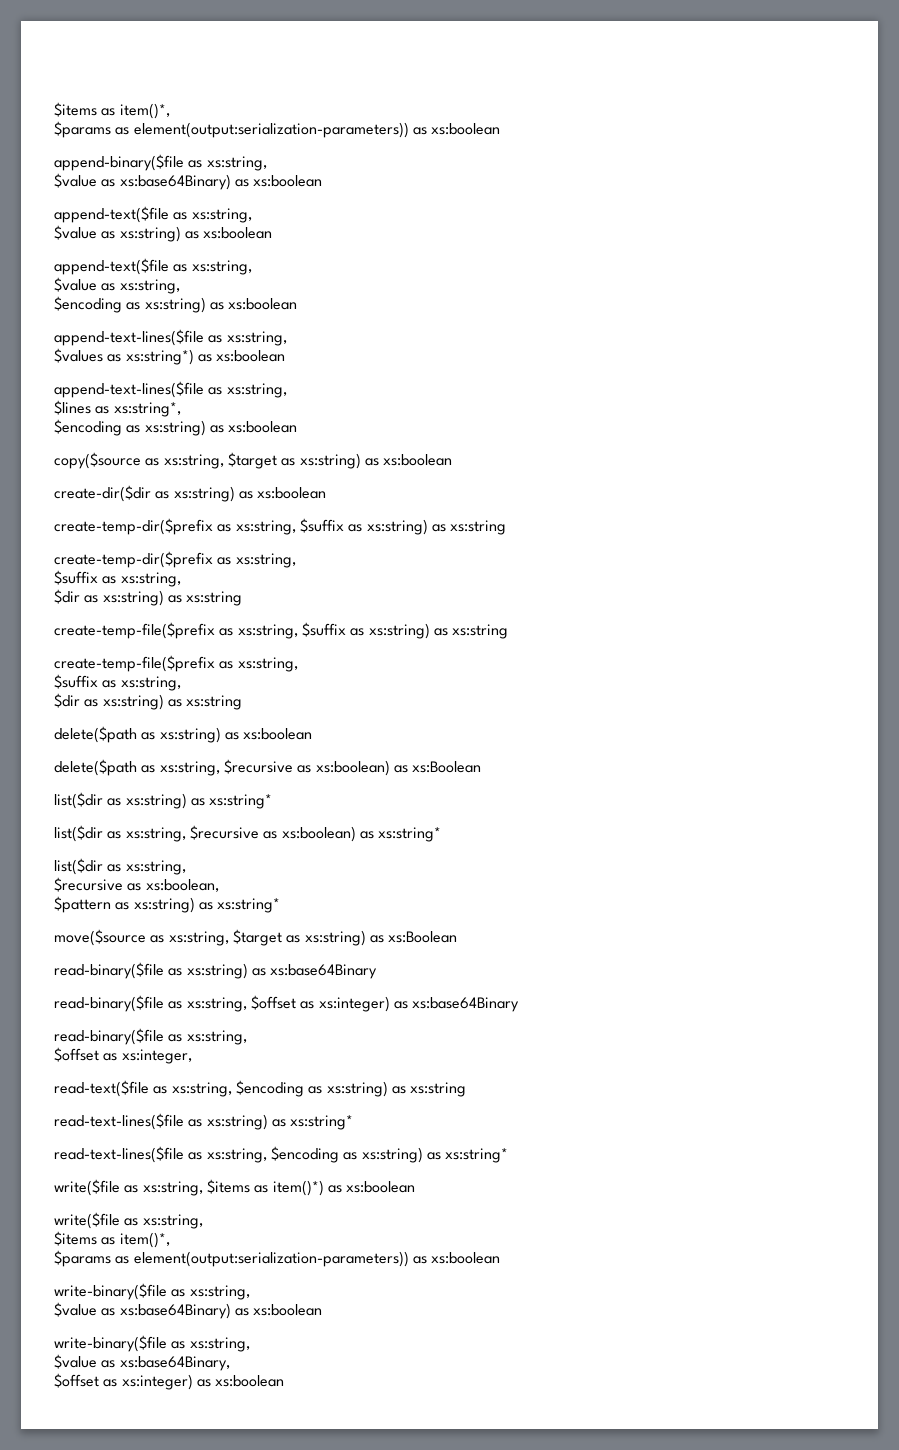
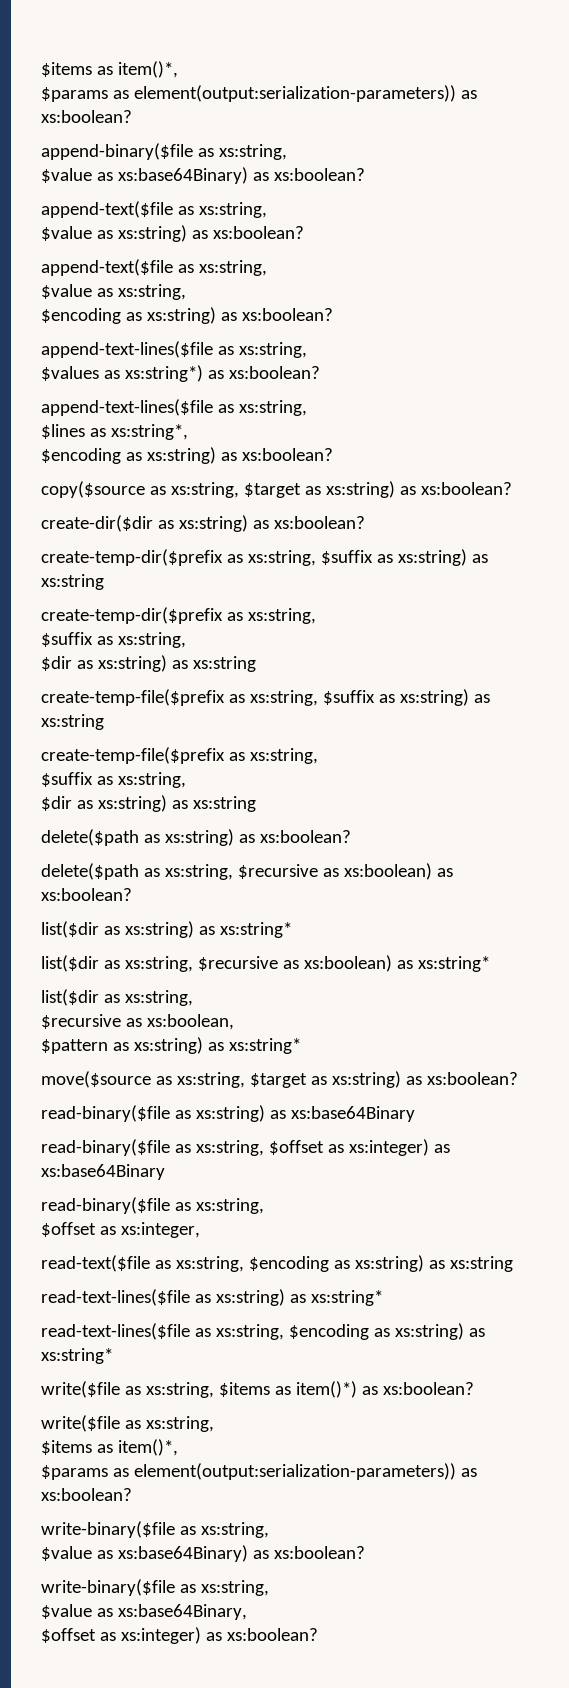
[54,102,170,119] [54,121,501,138] $items as item()*, // $params as element(output:serialization-parameters)) as xs:boolean -> [41,61,178,78] [41,85,477,102] [41,110,132,123] $items as item()*, // $params as element(output:serialization-parameters)) as xs:boolean?
[253,175,323,187] xs:boolean -> [273,168,365,181] xs:boolean?
[203,227,273,239] xs:boolean -> [212,226,304,239] xs:boolean?
[228,298,298,310] xs:boolean -> [241,308,333,321] xs:boolean?
[216,350,286,362] xs:boolean -> [228,366,320,379] xs:boolean?
[228,421,298,433] xs:boolean -> [241,448,333,461] xs:boolean?
[383,454,453,466] xs:boolean -> [420,482,512,495] xs:boolean?
[257,487,327,499] xs:boolean -> [273,516,365,529] xs:boolean?
[243,728,313,740] xs:boolean -> [259,830,351,843] xs:boolean?
[412,761,482,773] xs:Boolean -> [41,888,132,901] xs:boolean?
[388,931,458,943] xs:Boolean -> [426,1072,518,1085] xs:boolean?
[346,1181,416,1193] xs:boolean -> [382,1382,474,1395] xs:boolean?
[431,1252,501,1264] xs:boolean -> [41,1488,132,1501] xs:boolean?
[253,1304,323,1316] xs:boolean -> [273,1546,365,1559] xs:boolean?
[215,1375,285,1387] xs:boolean -> [226,1628,318,1641] xs:boolean?

